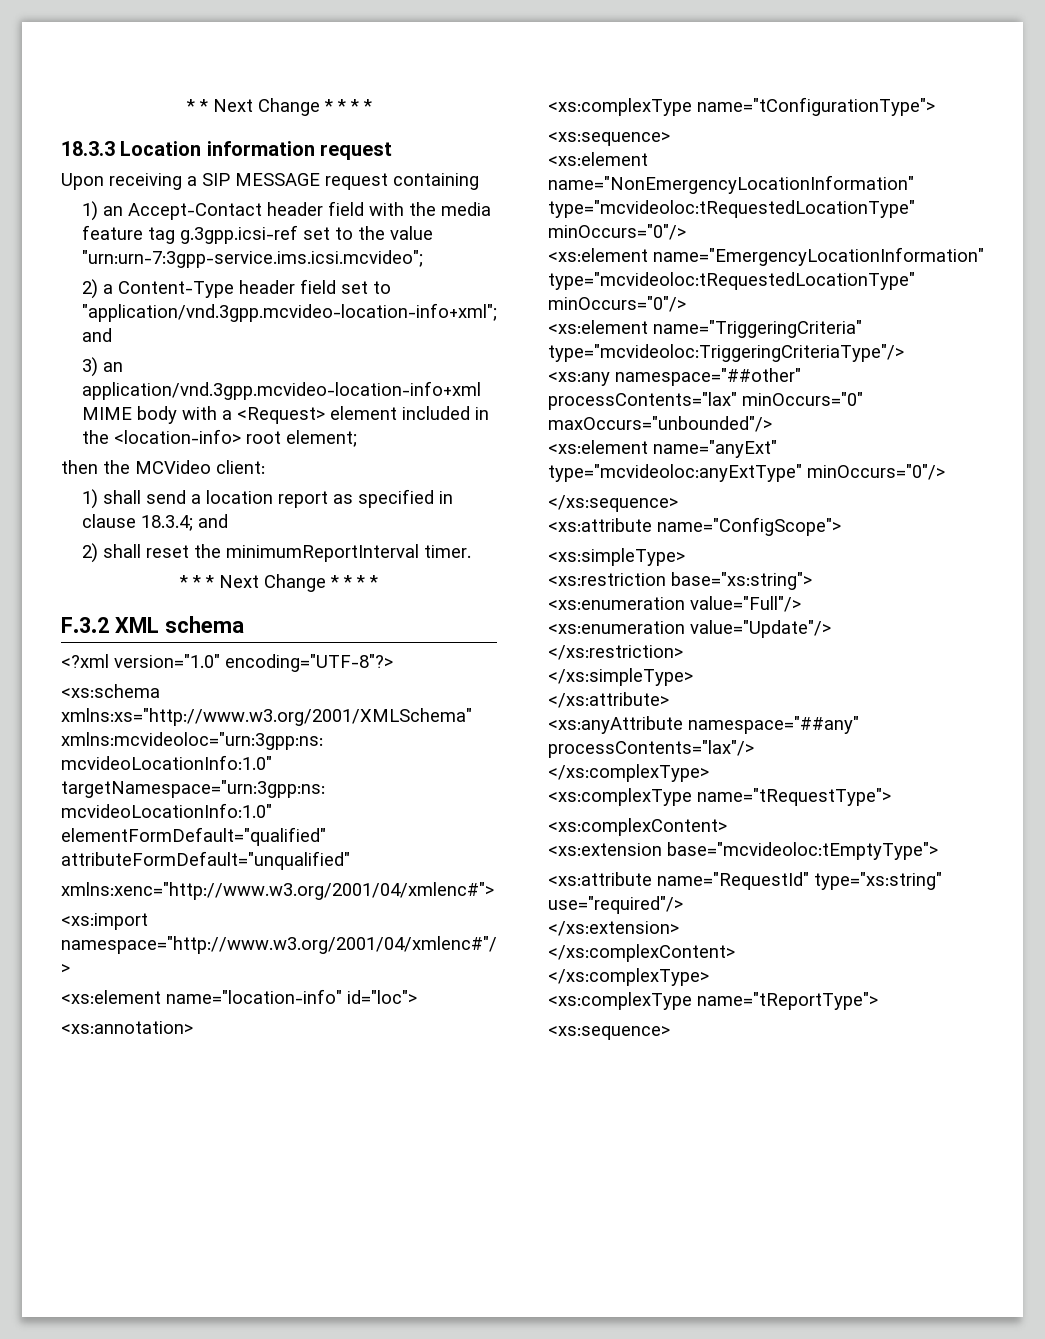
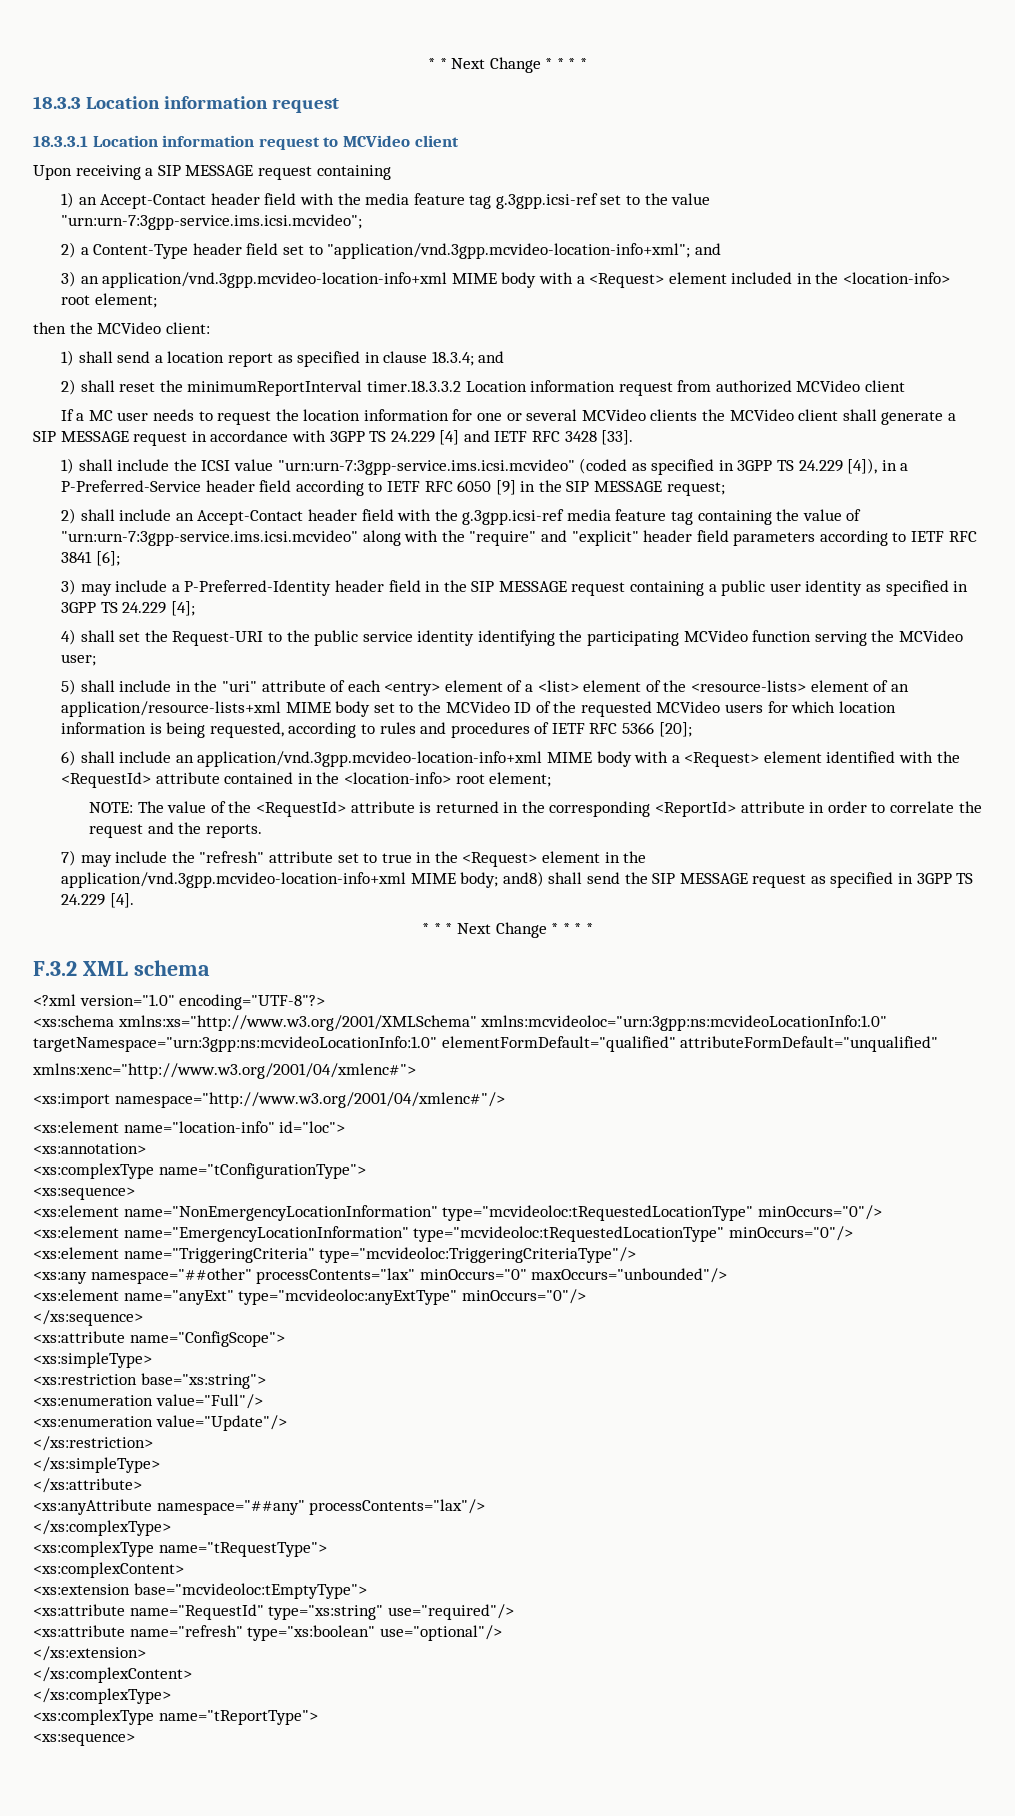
(393, 151) none -> [33,135,459,150] // 18.3.3.1 Location information request to MCVideo client
[423,545,471,558] timer. -> [366,380,906,396] [60,409,956,425] [33,430,634,446] [60,458,909,475] [60,480,725,496] [60,508,862,525] [60,530,977,546] [60,551,120,566] [60,579,969,596] [60,601,195,616] [60,629,964,646] [60,654,96,666] [60,679,909,696] [60,701,896,717] [60,722,692,738] [60,750,960,767] [60,772,552,788] [88,801,982,817] [88,822,262,838] [60,850,647,867] [60,871,974,888] [60,893,134,908] timer.18.3.3.2 Location information request from authorized MCVideo client // If a MC user needs to request the location information for one or several MCVideo clients the MCVideo client shall generate a SIP MESSAGE request in accordance with 3GPP TS 24.229 [4] and IETF RFC 3428 [33]. // 1) shall include the ICSI value "urn:urn-7:3gpp-service.ims.icsi.mcvideo" (coded as specified in 3GPP TS 24.229 [4]), in a P-Preferred-Service header field according to IETF RFC 6050 [9] in the SIP MESSAGE request; // 2) shall include an Accept-Contact header field with the g.3gpp.icsi-ref media feature tag containing the value of "urn:urn-7:3gpp-service.ims.icsi.mcvideo" along with the "require" and "explicit" header field parameters according to IETF RFC 3841 [6]; // 3) may include a P-Preferred-Identity header field in the SIP MESSAGE request containing a public user identity as specified in 3GPP TS 24.229 [4]; // 4) shall set the Request-URI to the public service identity identifying the participating MCVideo function serving the MCVideo user; // 5) shall include in the "uri" attribute of each <entry> element of a <list> element of the <resource-lists> element of an application/resource-lists+xml MIME body set to the MCVideo ID of the requested MCVideo users for which location information is being requested, according to rules and procedures of IETF RFC 5366 [20]; // 6) shall include an application/vnd.3gpp.mcvideo-location-info+xml MIME body with a <Request> element identified with the <RequestId> attribute contained in the <location-info> root element; // NOTE: The value of the <RequestId> attribute is returned in the corresponding <ReportId> attribute in order to correlate the request and the reports. // 7) may include the "refresh" attribute set to true in the <Request> element in the application/vnd.3gpp.mcvideo-location-info+xml MIME body; and8) shall send the SIP MESSAGE request as specified in 3GPP TS 24.229 [4].
(683, 905) none -> [33,1625,502,1641] // <xs:attribute name="refresh" type="xs:boolean" use="optional"/>

